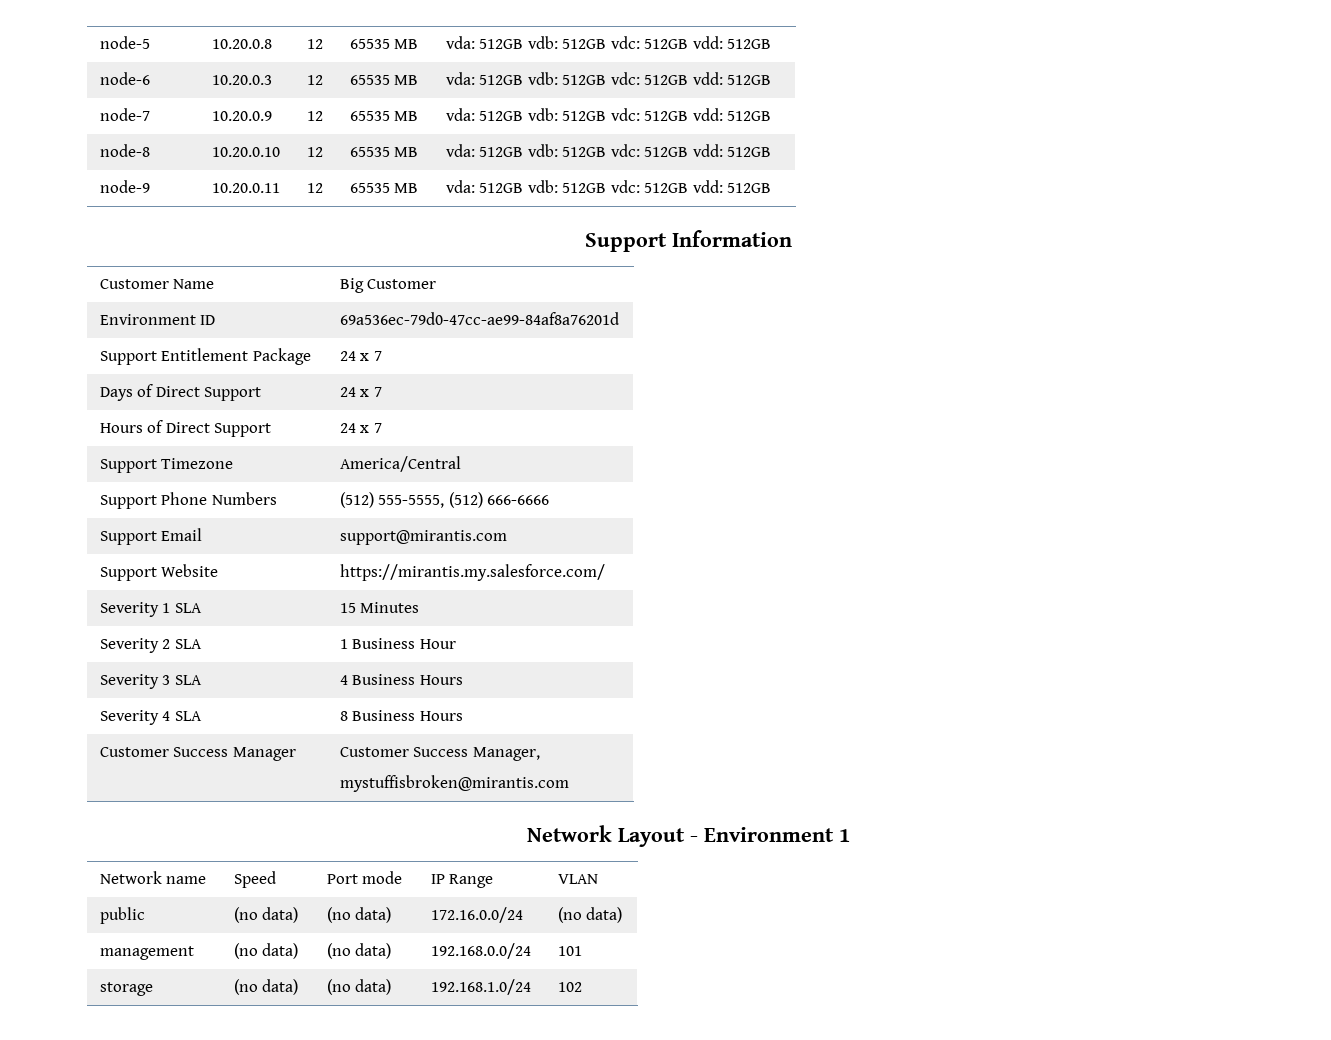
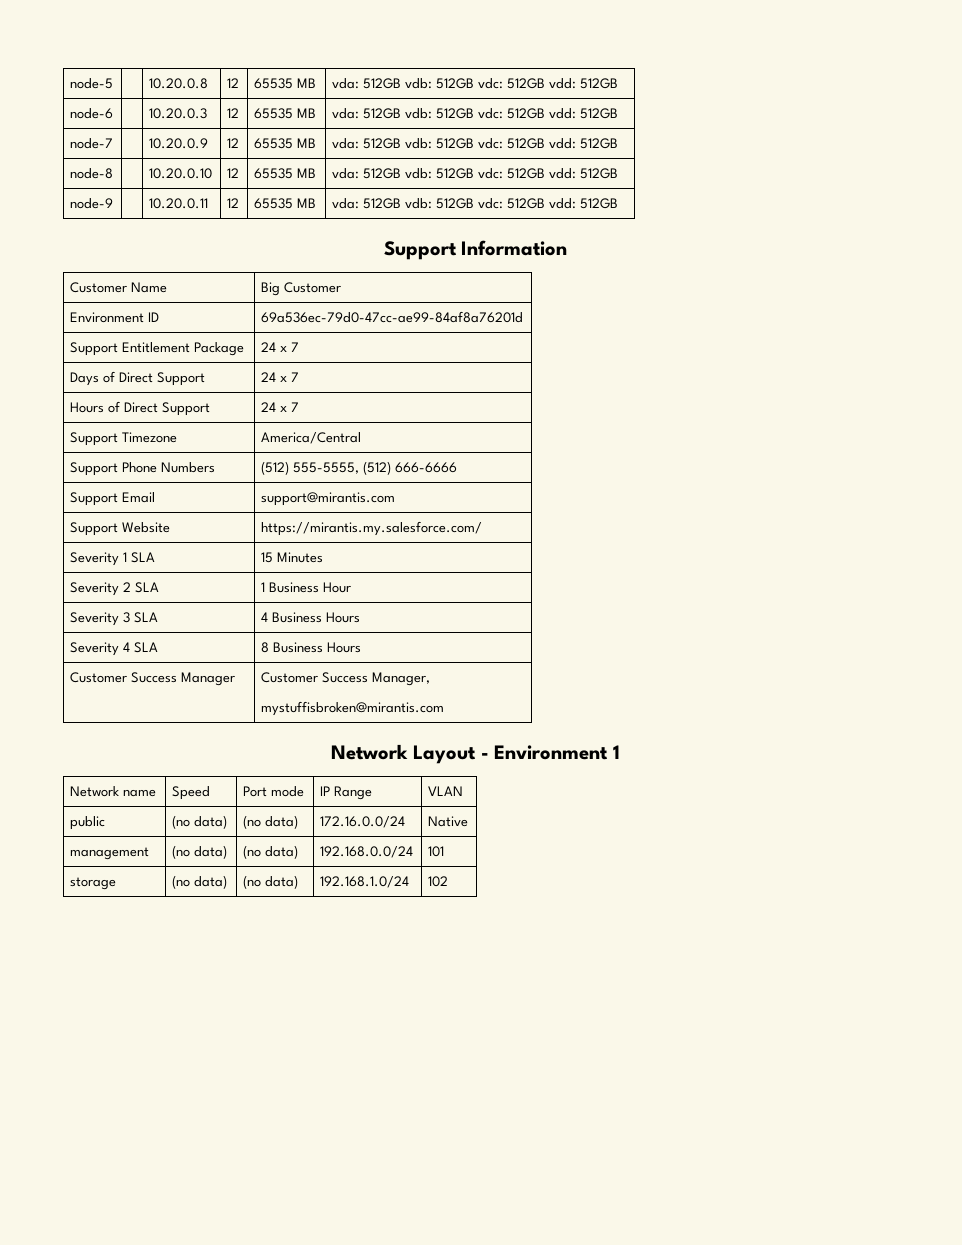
[557,907,623,923] (no data) -> [428,816,469,827] Native

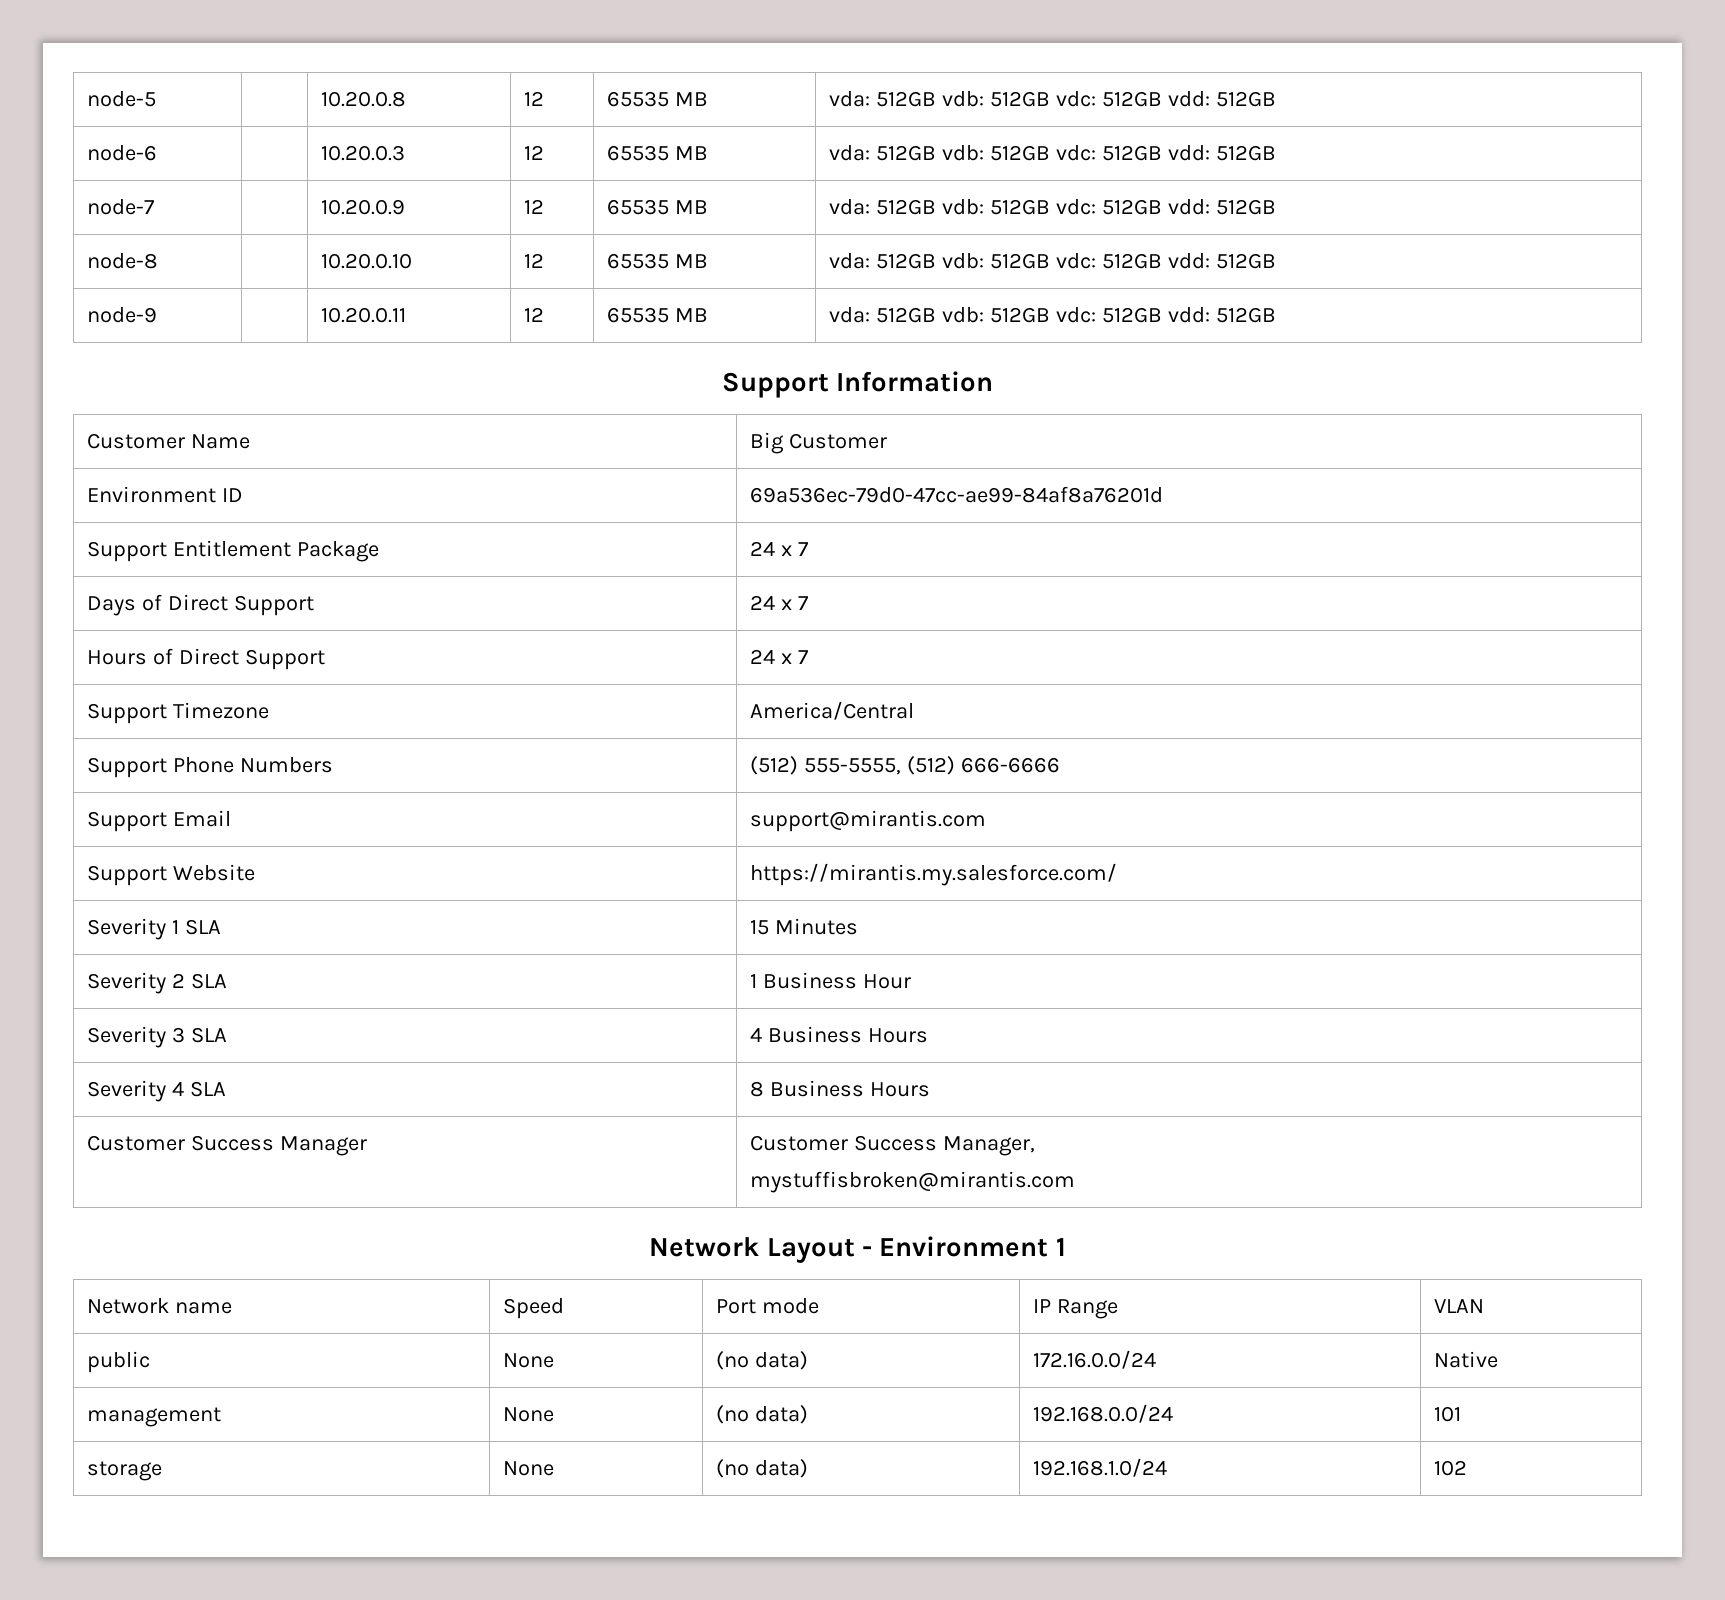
[172,815,228,829] | (no data) -> [502,1353,554,1368] | None
[172,845,228,859] | (no data) -> [502,1407,554,1422] | None
[172,875,228,889] | (no data) -> [502,1461,554,1476] | None

